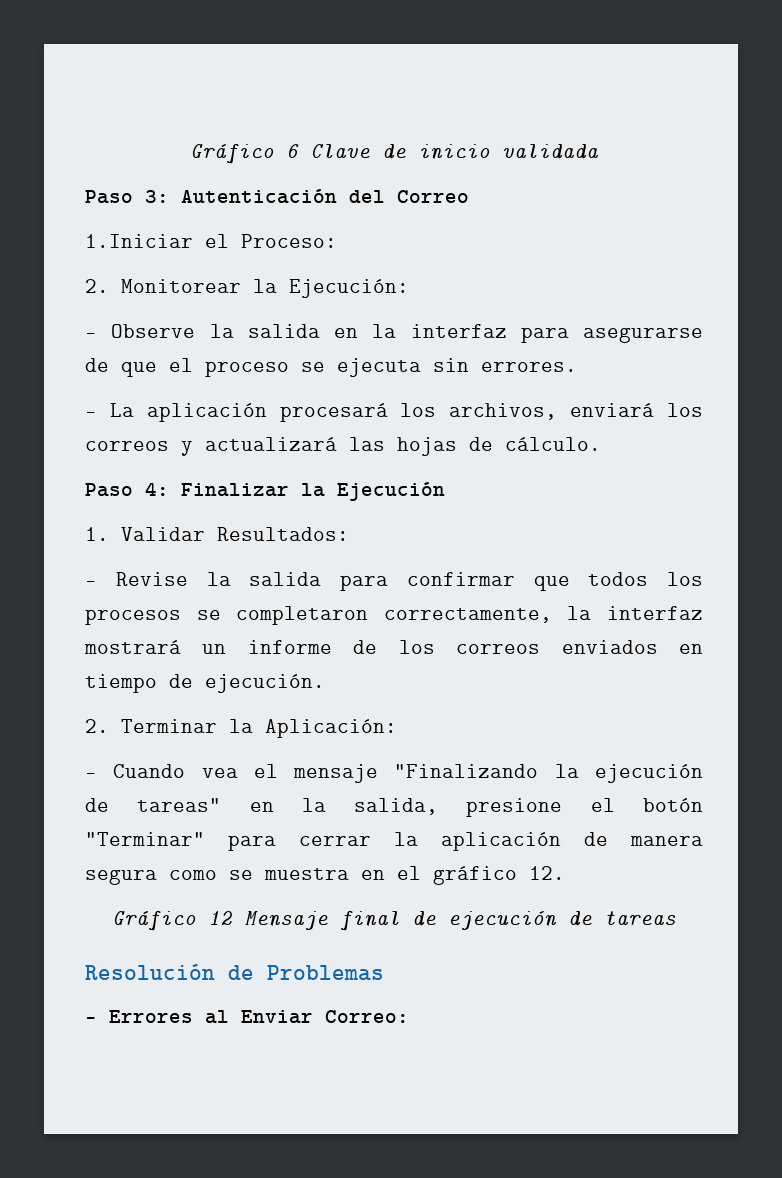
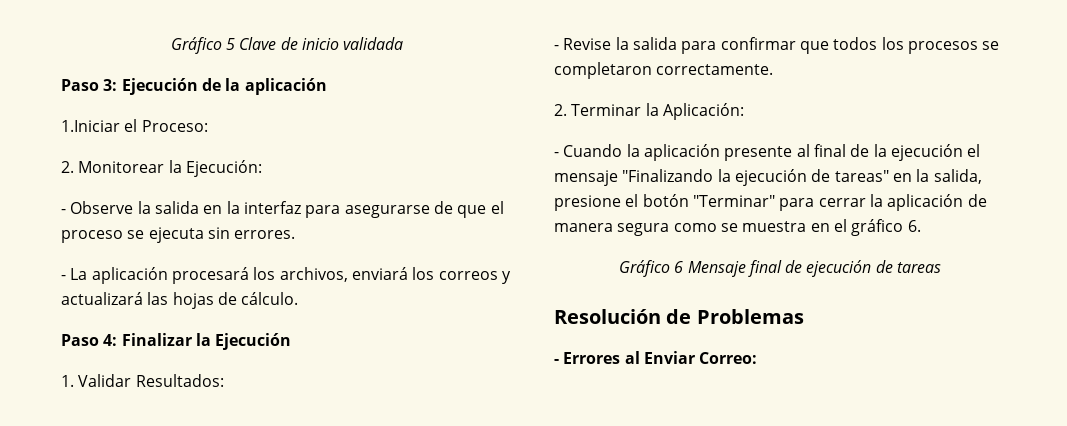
[190,144,299,164] Gráfico 6 -> [170,37,236,54] Gráfico 5
[181,189,469,204] Autenticación del Correo -> [121,78,327,95] Ejecución de la aplicación
[383,606,703,623] [84,640,704,654] [85,674,325,693] correctamente, la interfaz mostrará un informe de los correos enviados en tiempo de ejecución. -> [656,64,774,75] correctamente.
[201,768,238,778] vea -> [626,144,963,161] la aplicación presente al final de la ejecución
[529,866,565,880] [112,911,232,931] 12. // Gráfico 12 -> [907,220,921,232] [618,260,684,277] 6. // Gráfico 6

